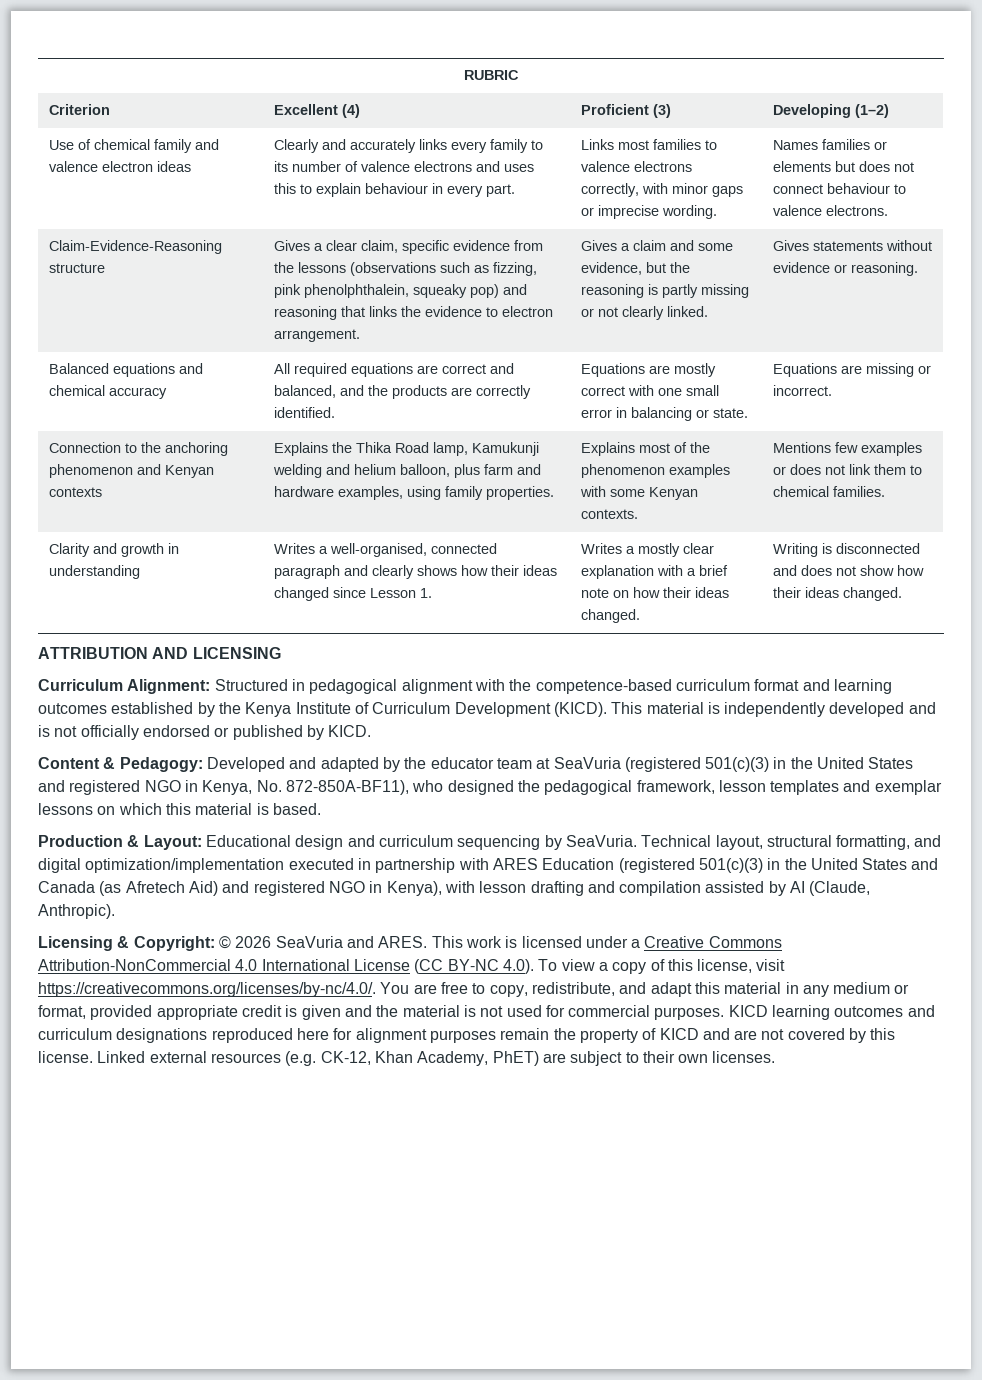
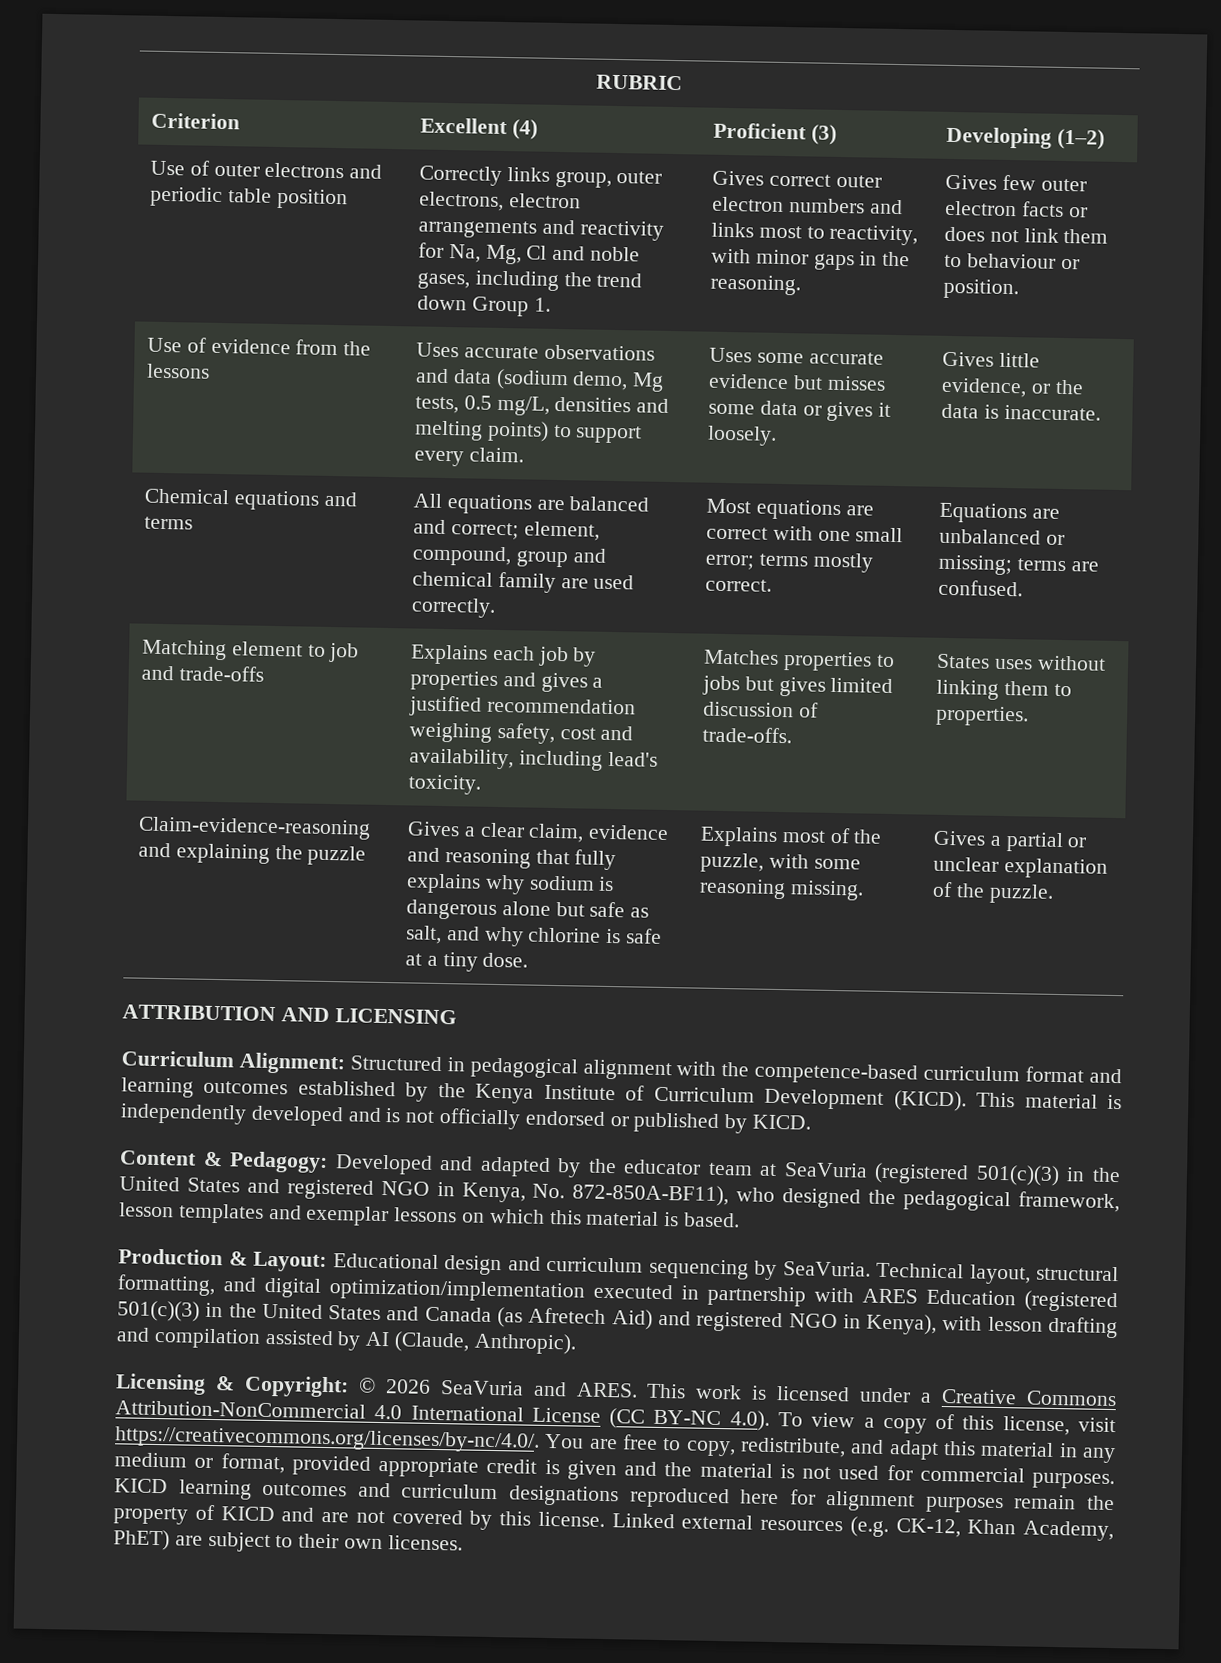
[94,139,220,153] [49,161,192,172] [274,139,544,153] [274,161,535,172] [274,183,516,197] [581,139,718,150] [581,161,693,172] [581,183,744,197] [581,205,718,219] [773,139,888,150] [773,161,915,172] [773,183,907,194] [773,205,889,216] [49,240,223,254] [49,263,106,273] [274,240,544,254] [274,262,538,276] [274,284,528,298] [274,306,554,320] [274,329,361,342] [581,240,734,251] [581,262,691,275] [581,284,750,298] [581,306,709,320] [773,240,933,251] [773,262,919,276] [49,363,204,377] [49,385,168,399] [274,363,515,377] [274,385,532,399] [274,407,336,418] [581,363,717,377] [581,385,720,396] [581,407,749,421] [773,363,932,377] [773,385,833,396] [49,442,229,456] [49,464,215,478] [49,487,103,497] [274,442,540,456] [273,464,542,478] [274,486,555,500] [581,442,711,456] [581,464,731,478] [580,486,699,500] [581,509,639,519] [773,442,923,456] chemical family and valence electron ideas | Clearly and accurately links every family to its number of valence electrons and uses this to explain behaviour in every part. | Links most families to valence electrons correctly, with minor gaps or imprecise wording. | Names families or elements but does not connect behaviour to valence electrons. // Claim-Evidence-Reasoning structure | Gives a clear claim, specific evidence from the lessons (observations such as fizzing, pink phenolphthalein, squeaky pop) and reasoning that links the evidence to electron arrangement. | Gives a claim and some evidence, but the reasoning is partly missing or not clearly linked. | Gives statements without evidence or reasoning. // Balanced equations and chemical accuracy | All required equations are correct and balanced, and the products are correctly identified. | Equations are mostly correct with one small error in balancing or state. | Equations are missing or incorrect. // Connection to the anchoring phenomenon and Kenyan contexts | Explains the Thika Road lamp, Kamukunji welding and helium balloon, plus farm and hardware examples, using family properties. | Explains most of the phenomenon examples with some Kenyan contexts. | Mentions few examples -> [213,162,383,179] [149,186,348,210] [418,165,663,188] [418,191,581,211] [417,219,664,241] [417,242,641,265] [416,270,643,291] [416,295,551,317] [711,170,882,188] [711,196,903,215] [710,222,919,246] [710,248,911,271] [709,274,801,296] [944,174,1087,192] [944,200,1064,217] outer electrons and periodic table position | Correctly links group, outer electrons, electron arrangements and reactivity for Na, Mg, Cl and noble gases, including the trend down Group 1. | Gives correct outer electron numbers and links most to reactivity, with minor gaps in the reasoning. | Gives few outer electron facts
[773,486,886,497] [49,543,180,557] [49,565,141,579] [274,543,498,557] [274,565,558,579] [274,587,433,601] [581,543,715,557] [581,565,729,579] [581,587,730,598] [581,609,641,623] [773,543,921,557] [773,565,925,576] [773,587,903,601] chemical families. // Clarity and growth in understanding | Writes a well-organised, connected paragraph and clearly shows how their ideas changed since Lesson 1. | Writes a mostly clear explanation with a brief note on how their ideas changed. | Writing is disconnected and does not show how their ideas changed. -> [966,253,1080,270] [942,278,1019,300] [146,337,372,356] [146,363,210,379] [415,342,655,361] [414,368,665,392] [414,395,670,416] [413,420,643,444] [413,447,524,467] [708,347,884,365] [707,373,886,391] [707,400,892,422] [706,425,777,446] [941,351,1040,368] [940,377,1084,398] [940,403,1101,421] [143,488,357,511] [143,516,193,530] [412,493,650,515] [412,519,600,541] [411,545,607,568] [411,571,635,593] [410,597,496,618] [705,498,874,521] [705,525,904,543] [704,552,873,573] [704,578,772,592] [938,502,1060,524] [938,528,1065,546] [937,554,1099,576] [937,579,1023,597] [141,639,360,663] [140,665,264,682] [409,644,597,667] [409,670,604,693] [408,695,636,717] [408,722,634,744] [408,748,658,771] [407,774,481,795] [703,649,895,672] [701,675,894,697] [702,701,819,718] [701,726,792,744] [935,653,1106,671] [935,679,1072,700] [934,705,1029,727] [137,816,371,840] [137,842,367,866] [406,821,670,843] [406,847,617,871] [405,873,615,895] [405,899,650,920] [404,925,663,947] [404,952,529,972] [699,826,883,847] [699,852,861,873] [698,878,864,901] [932,830,1087,853] [932,856,1108,879] [931,881,1054,904] behaviour or position. // Use of evidence from the lessons | Uses accurate observations and data (sodium demo, Mg tests, 0.5 mg/L, densities and melting points) to support every claim. | Uses some accurate evidence but misses some data or gives it loosely. | Gives little evidence, or the data is inaccurate. // Chemical equations and terms | All equations are balanced and correct; element, compound, group and chemical family are used correctly. | Most equations are correct with one small error; terms mostly correct. | Equations are unbalanced or missing; terms are confused. // Matching element to job and trade-offs | Explains each job by properties and gives a justified recommendation weighing safety, cost and availability, including lead's toxicity. | Matches properties to jobs but gives limited discussion of trade-offs. | States uses without linking them to properties. // Claim-evidence-reasoning and explaining the puzzle | Gives a clear claim, evidence and reasoning that fully explains why sodium is dangerous alone but safe as salt, and why chlorine is safe at a tiny dose. | Explains most of the puzzle, with some reasoning missing. | Gives a partial or unclear explanation of the puzzle.

